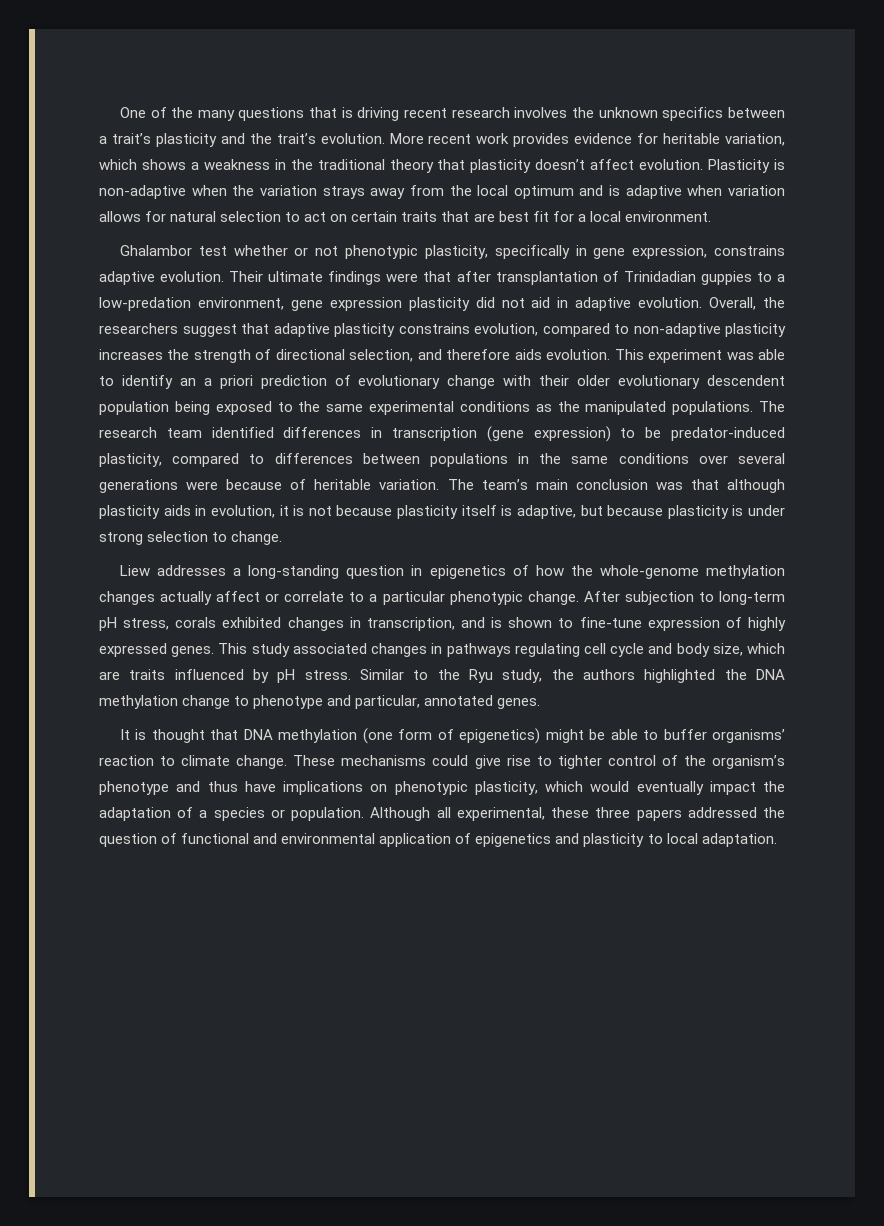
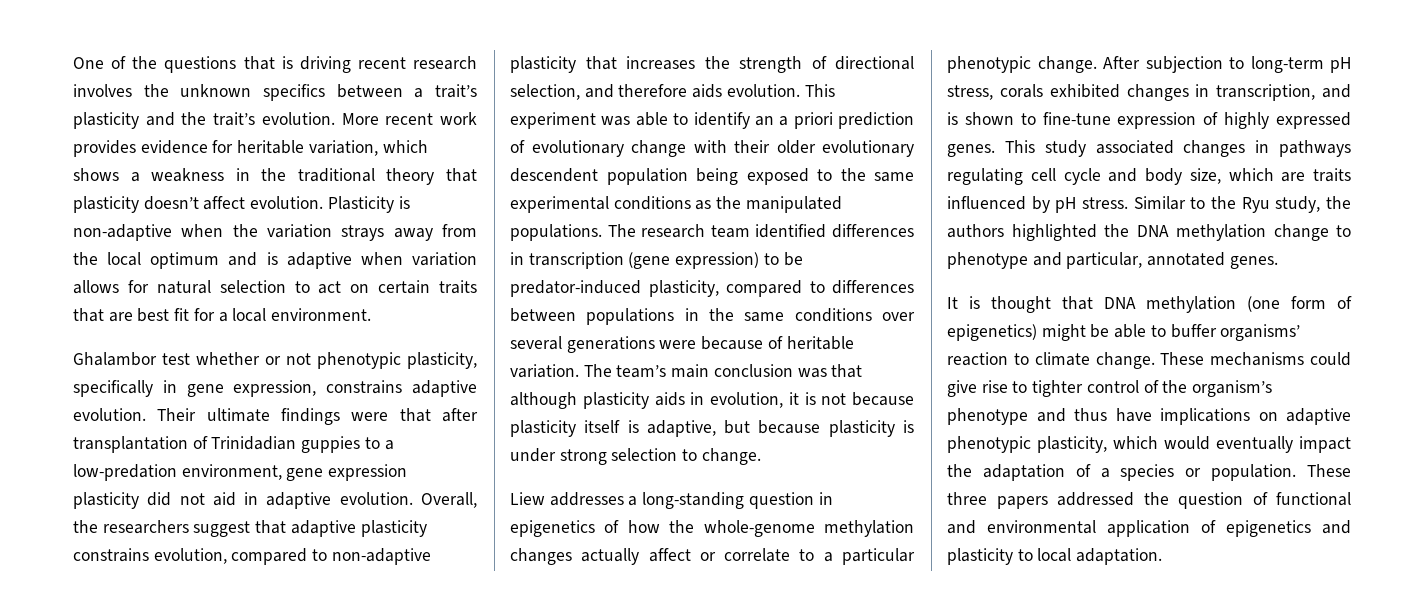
[197,110,235,121] many -> (158, 62) none
(786, 330) none -> [585,56,617,70] that
(388, 788) none -> [1286,408,1351,425] adaptive
[370,807,590,821] Although all experimental, these -> [1307,464,1351,477] These

